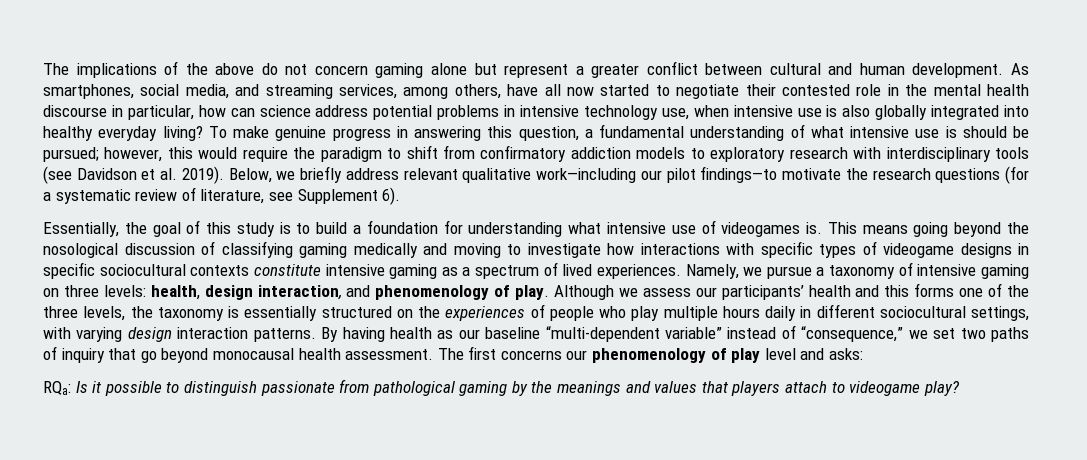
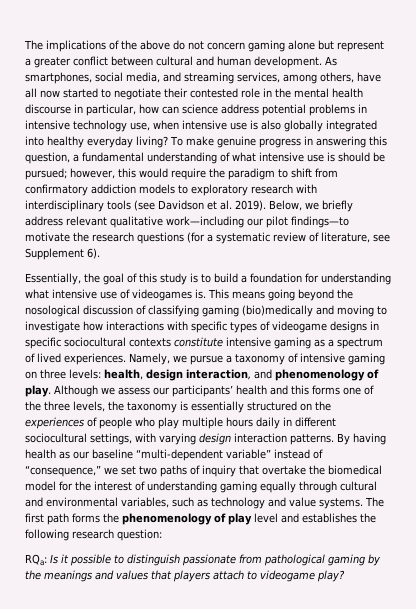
[353,243,418,258] medically -> [242,305,313,317] (bio)medically
[140,346,588,363] go beyond monocausal health assessment. The first concerns our -> [262,465,382,475] [25,481,377,493] [25,497,384,509] [25,513,119,525] overtake the biomedical model for the interest of understanding gaming equally through cultural and environmental variables, such as technology and value systems. The first path forms the
[829,348,864,360] asks: -> [302,513,376,523] [25,529,162,541] establishes the following research question:

